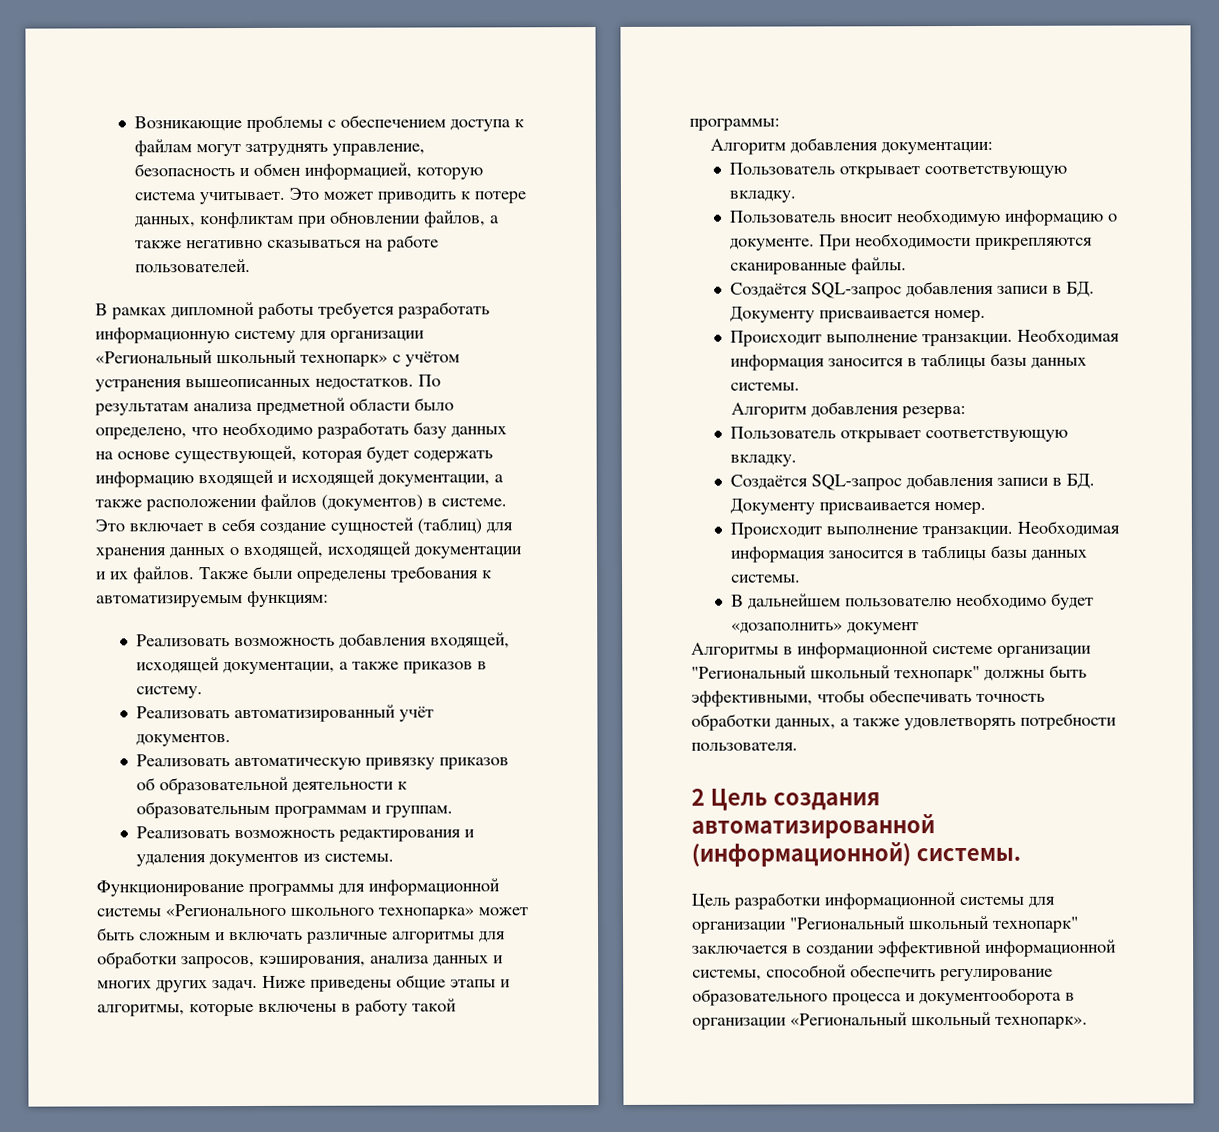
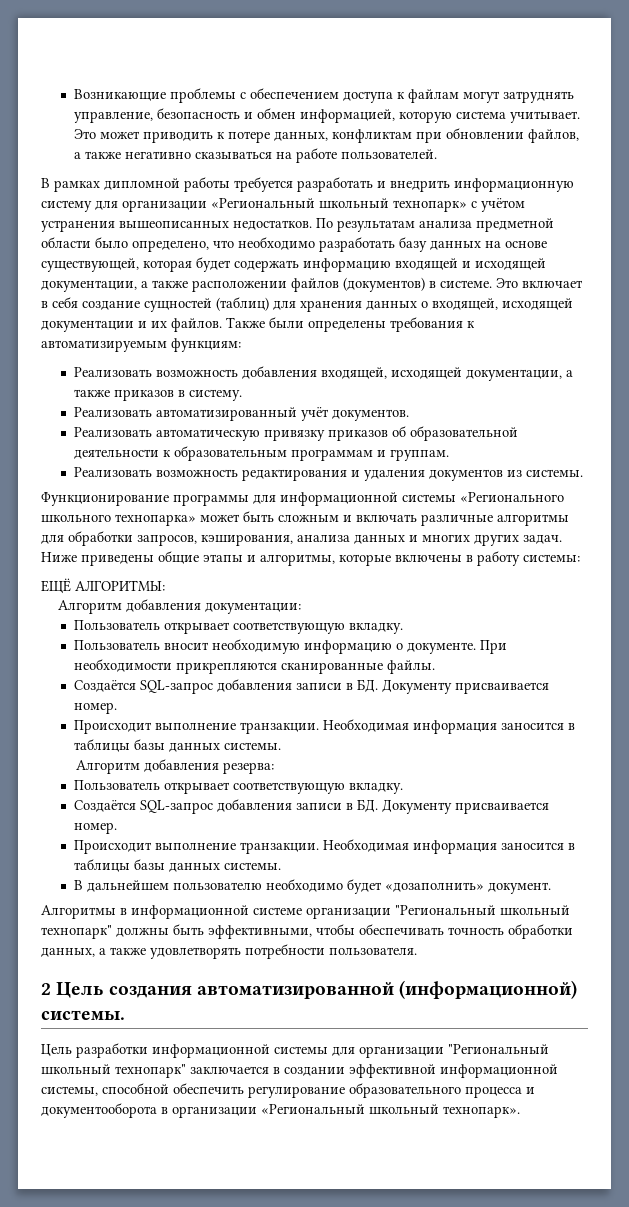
(490, 310) none -> [377,180,450,192] и внедрить
[412,998,457,1012] [689,118,780,131] такой программы: -> [523,554,580,562] [41,578,165,594] системы: // ЕЩЁ АЛГОРИТМЫ:
[847,622,920,635] документ -> [488,882,552,894] документ.

